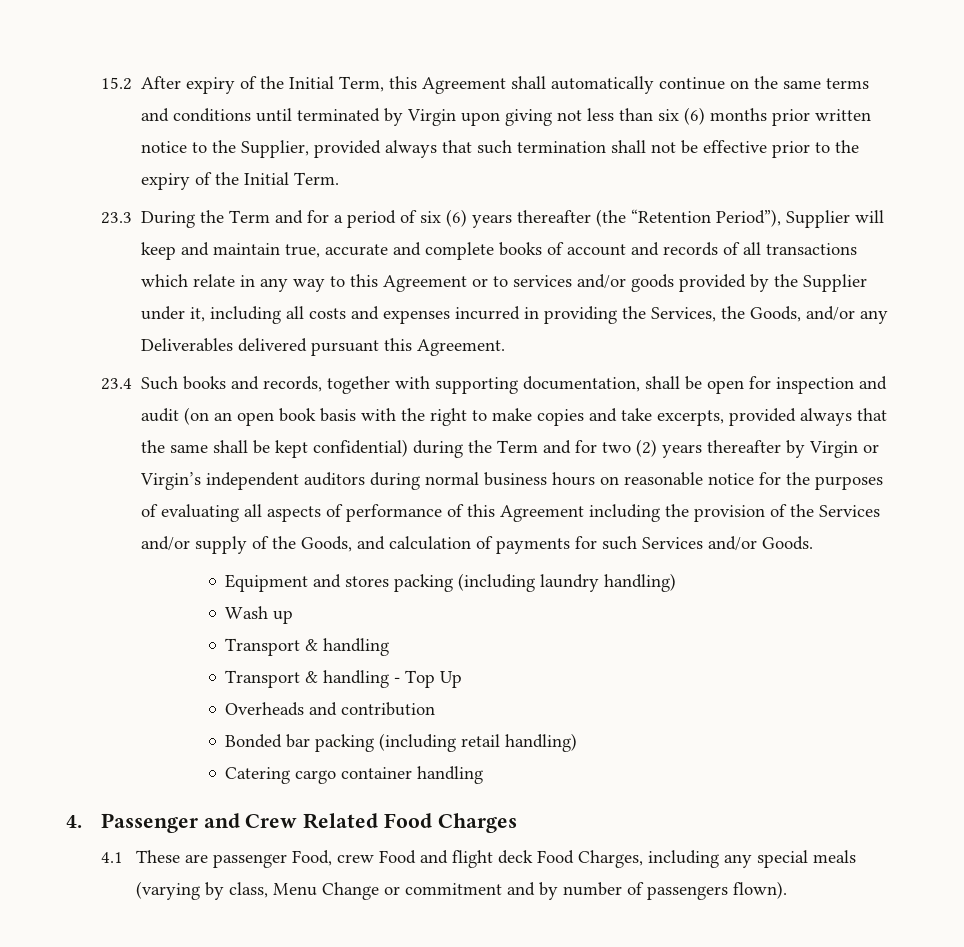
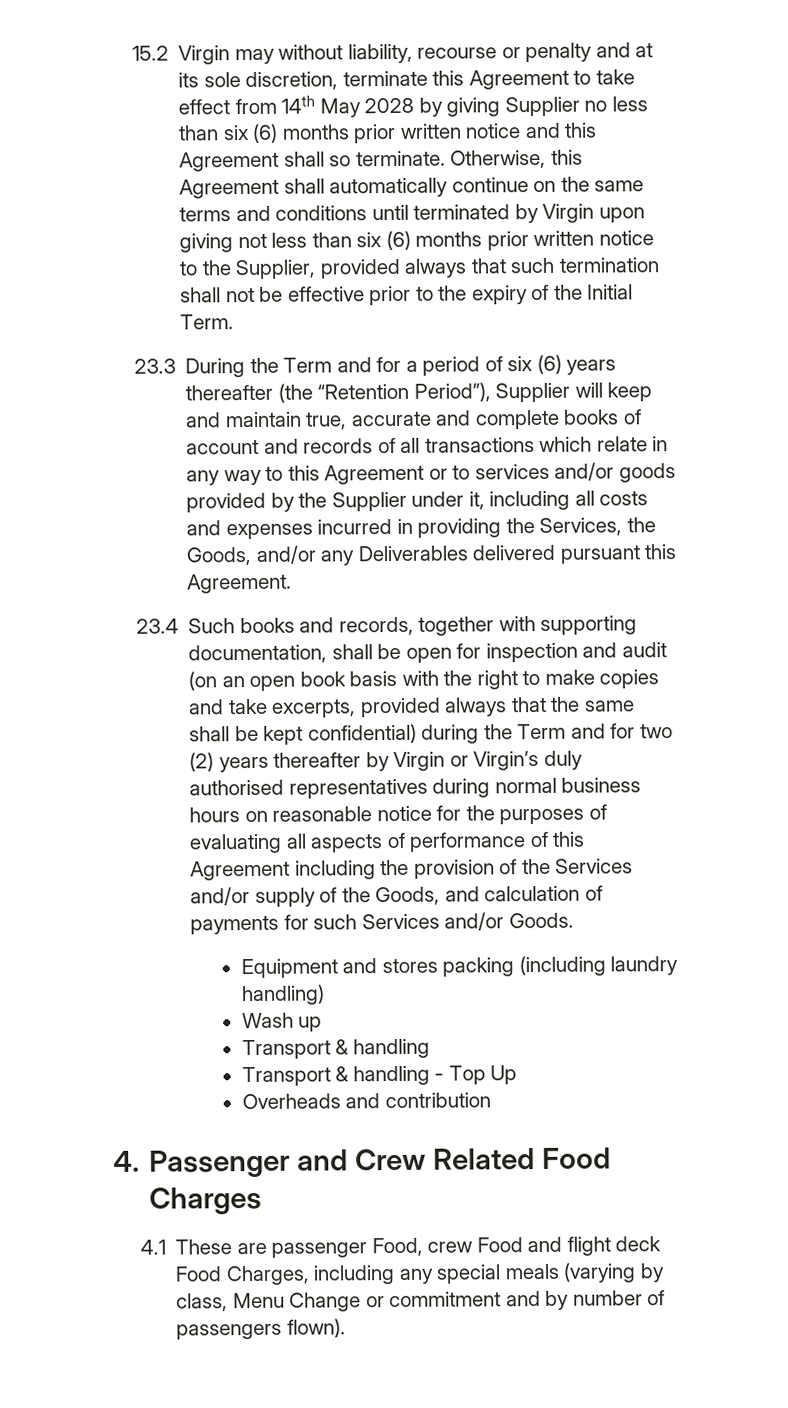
[141,76,385,94] After expiry of the Initial Term, -> [177,42,654,65] [177,69,635,91] [177,95,648,118] [177,122,598,144] [178,149,547,172] Virgin may without liability, recourse or penalty and at its sole discretion, terminate this Agreement to take effect from 14th May 2028 by giving Supplier no less than six (6) months prior written notice and this Agreement shall so terminate. Otherwise,
[206,472,366,490] independent auditors -> [543,750,583,770] [188,778,428,799] duly authorised representatives
[225,733,578,752] [225,766,484,784] // Bonded bar packing (including retail handling) // Catering cargo container handling -> (491, 1100) none

